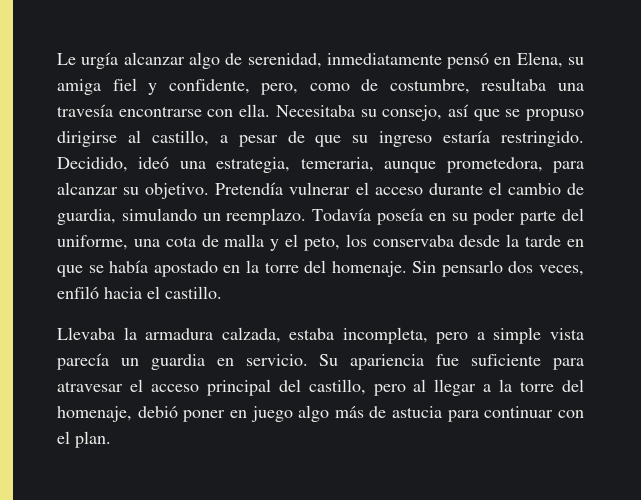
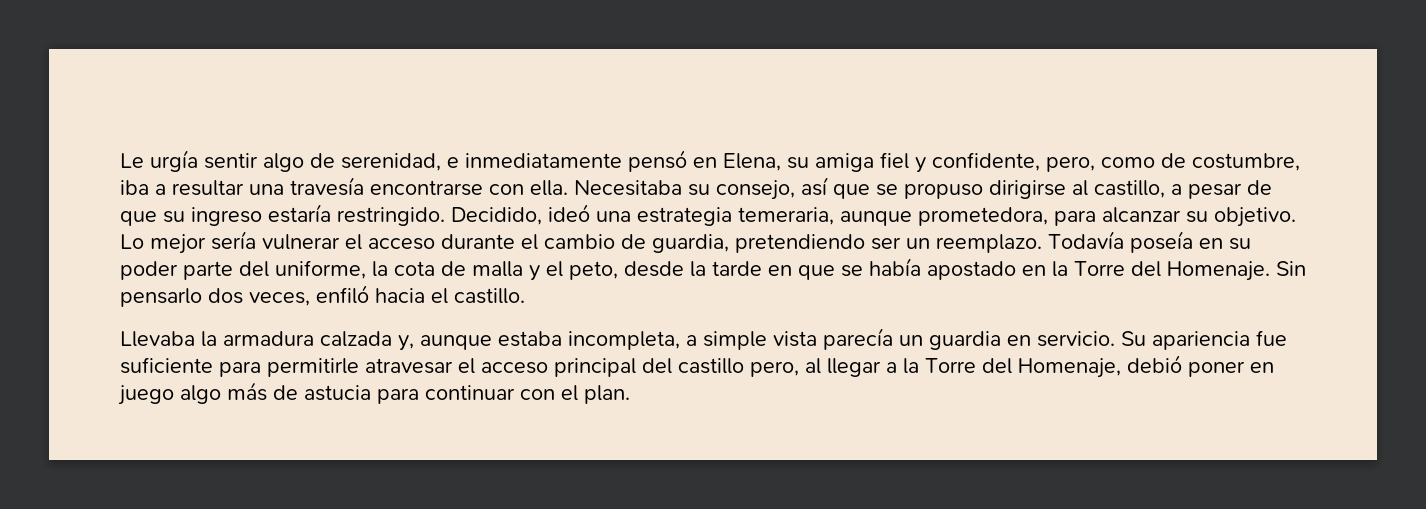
[123,52,185,65] alcanzar -> [204,153,258,169] sentir
(322, 60) none -> [447,157,459,168] e
[481,78,547,91] resultaba -> [120,180,244,196] iba a resultar
[216,157,291,173] estrategia, -> [637,207,732,226] estrategia
[215,182,284,195] Pretendía -> [120,231,256,254] Lo mejor sería
[121,208,197,221] simulando -> [735,234,901,253] pretendiendo ser
[133,239,160,247] una -> [372,261,388,277] la
[345,234,454,247] los conservaba -> (618, 270) none
[264,260,407,277] torre del homenaje. -> [1074,261,1270,281] Torre del Homenaje.
[221,327,281,343] calzada, -> [320,331,492,351] calzada y, aunque
[436,332,469,344] pero -> (680, 340) none
(585, 364) none -> [267,358,359,377] permitirle
[308,379,406,396] castillo, pero -> [678,358,799,377] castillo pero,
[520,379,585,392] [57,406,132,422] torre del homenaje, -> [925,358,1121,378] Torre del Homenaje,

